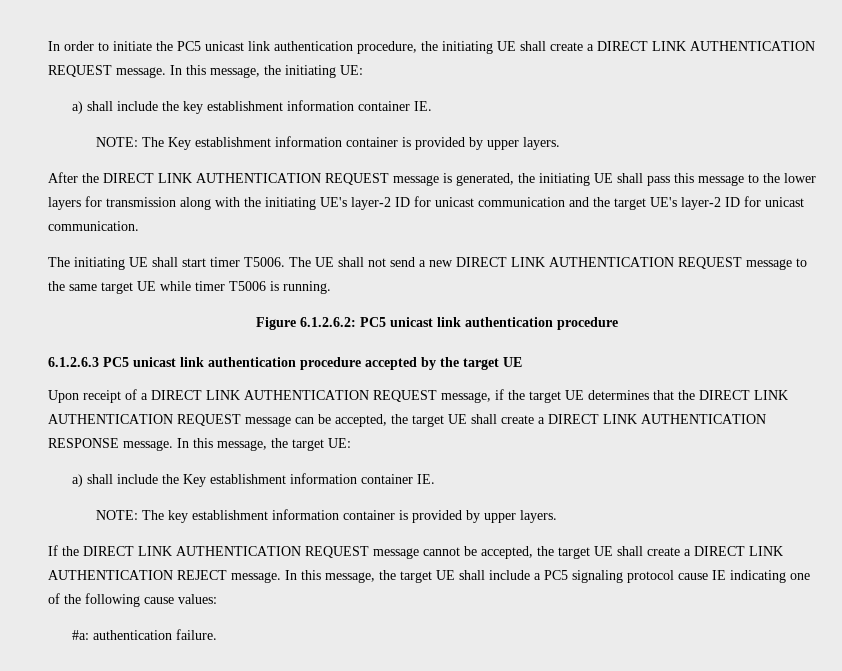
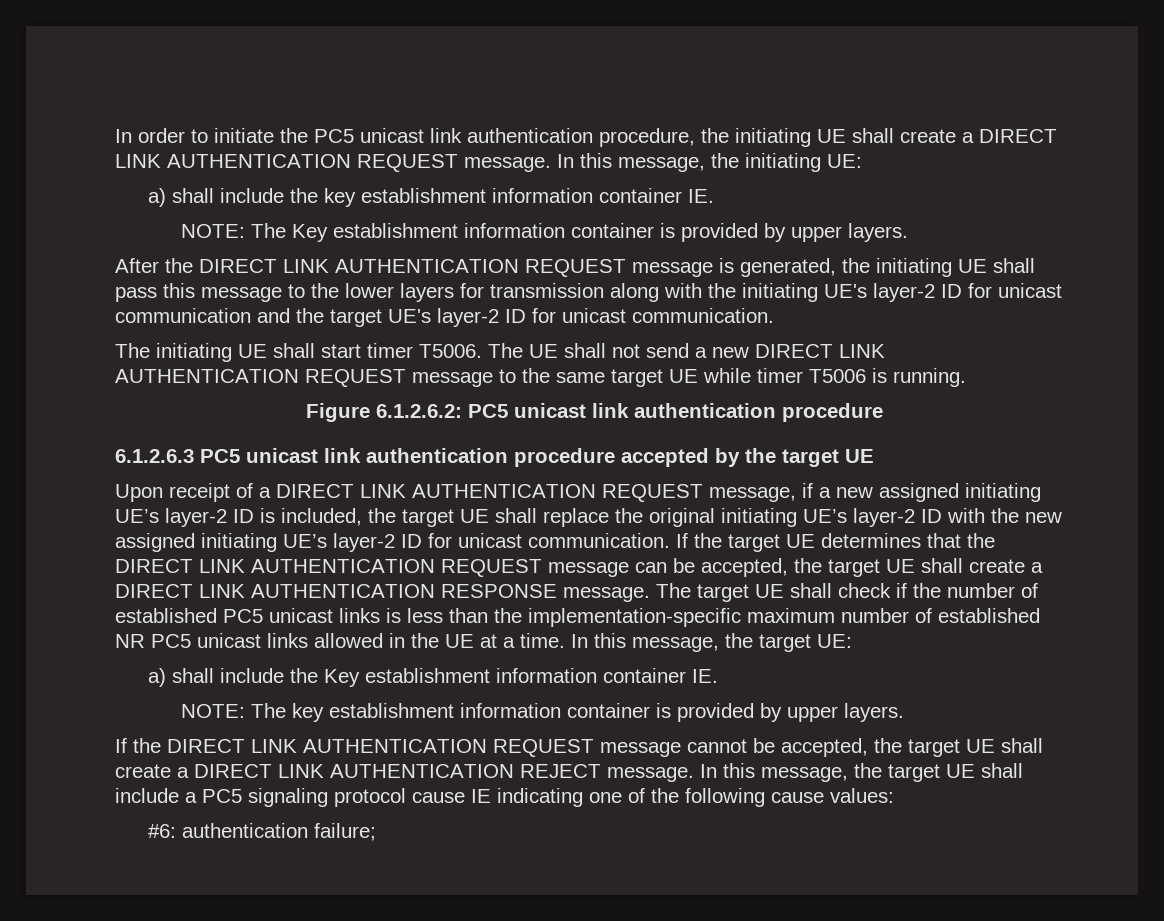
(504, 394) none -> [819,483,1041,502] [115,508,1062,527] [115,533,688,552] a new assigned initiating UE’s layer-2 ID is included, the target UE shall replace the original initiating UE’s layer-2 ID with the new assigned initiating UE’s layer-2 ID for unicast communication. If
(173, 445) none -> [656,583,1038,602] [115,608,1040,627] [115,633,565,648] The target UE shall check if the number of established PC5 unicast links is less than the implementation-specific maximum number of established NR PC5 unicast links allowed in the UE at a time.
[71,629,217,640] #a: authentication failure. -> [147,823,376,841] #6: authentication failure;

